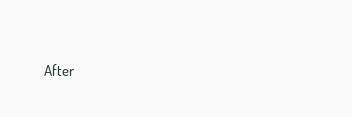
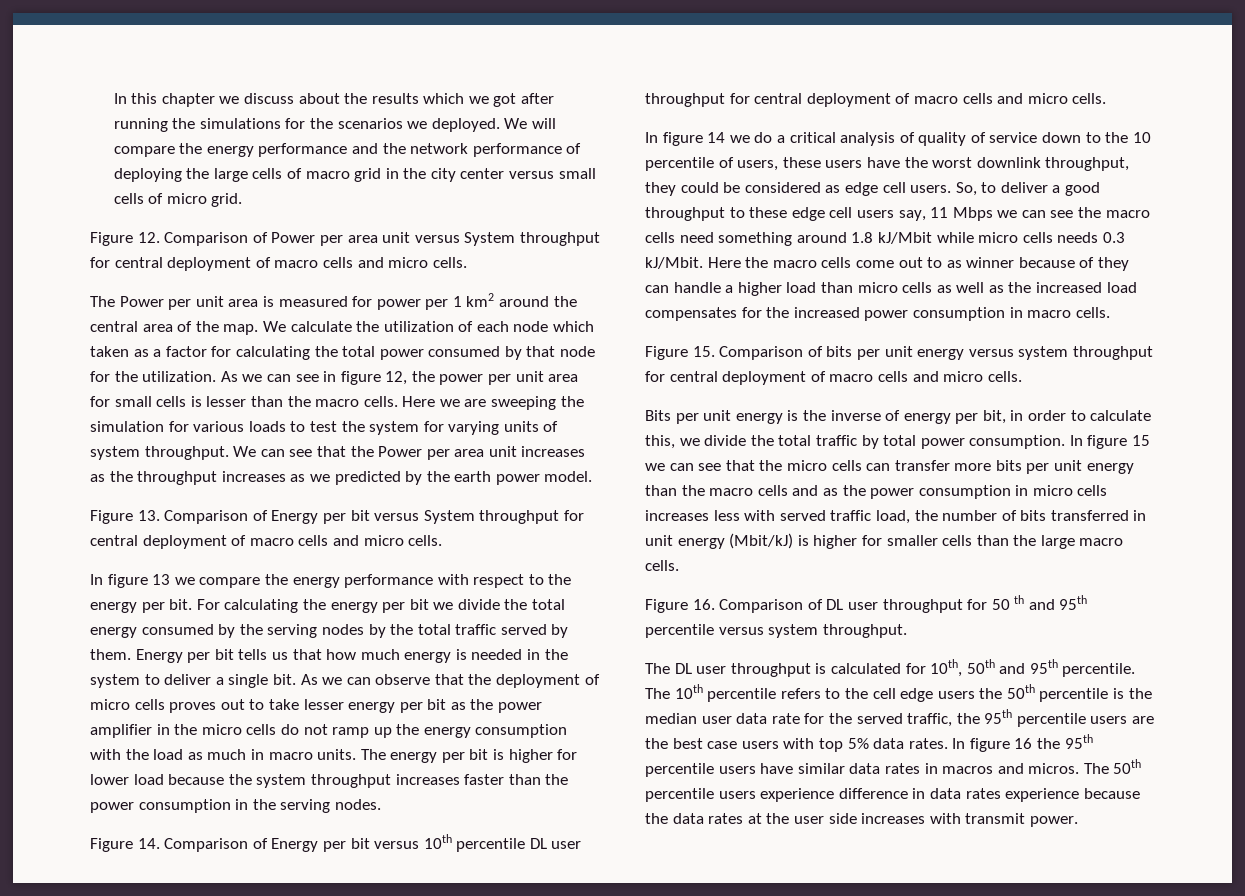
[44,64,76,76] After -> [113,93,555,107] [113,118,556,132] [113,143,582,157] [113,168,596,182] [113,193,243,207] [90,232,600,246] [90,257,467,271] [90,293,577,310] [90,321,595,335] [90,346,596,360] [90,371,579,385] [90,396,584,410] [90,421,559,435] [90,446,586,460] [90,471,593,485] [90,510,584,524] [90,535,443,549] [90,574,572,588] [90,599,566,613] [90,624,569,638] [90,649,568,663] [90,674,600,688] [90,699,543,713] [90,724,568,738] [90,749,578,763] [90,774,569,788] [90,799,381,813] [90,834,582,852] [645,93,1107,107] [645,132,1151,146] [645,157,1130,171] [645,182,1101,196] [645,207,1150,221] [645,232,1125,246] [645,257,1130,271] [645,282,1137,296] [645,307,1110,321] [645,346,1153,360] [645,371,1022,385] [645,410,1152,424] [645,435,1151,449] [645,460,1134,474] [645,485,1108,499] [645,510,1147,524] [645,533,1124,549] [645,560,679,571] [645,595,1088,613] [645,624,907,638] [645,659,1136,677] [645,684,1152,702] [645,709,1155,727] [645,734,1093,752] [645,759,1142,777] [645,788,1140,802] [645,813,1078,827] In this chapter we discuss about the results which we got after running the simulations for the scenarios we deployed. We will compare the energy performance and the network performance of deploying the large cells of macro grid in the city center versus small cells of micro grid. // Figure 12. Comparison of Power per area unit versus System throughput for central deployment of macro cells and micro cells. // The Power per unit area is measured for power per 1 km2 around the central area of the map. We calculate the utilization of each node which taken as a factor for calculating the total power consumed by that node for the utilization. As we can see in figure 12, the power per unit area for small cells is lesser than the macro cells. Here we are sweeping the simulation for various loads to test the system for varying units of system throughput. We can see that the Power per area unit increases as the throughput increases as we predicted by the earth power model. // Figure 13. Comparison of Energy per bit versus System throughput for central deployment of macro cells and micro cells. // In figure 13 we compare the energy performance with respect to the energy per bit. For calculating the energy per bit we divide the total energy consumed by the serving nodes by the total traffic served by them. Energy per bit tells us that how much energy is needed in the system to deliver a single bit. As we can observe that the deployment of micro cells proves out to take lesser energy per bit as the power amplifier in the micro cells do not ramp up the energy consumption with the load as much in macro units. The energy per bit is higher for lower load because the system throughput increases faster than the power consumption in the serving nodes. // Figure 14. Comparison of Energy per bit versus 10th percentile DL user throughput for central deployment of macro cells and micro cells. // In figure 14 we do a critical analysis of quality of service down to the 10 percentile of users, these users have the worst downlink throughput, they could be considered as edge cell users. So, to deliver a good throughput to these edge cell users say, 11 Mbps we can see the macro cells need something around 1.8 kJ/Mbit while micro cells needs 0.3 kJ/Mbit. Here the macro cells come out to as winner because of they can handle a higher load than micro cells as well as the increased load compensates for the increased power consumption in macro cells. // Figure 15. Comparison of bits per unit energy versus system throughput for central deployment of macro cells and micro cells. // Bits per unit energy is the inverse of energy per bit, in order to calculate this, we divide the total traffic by total power consumption. In figure 15 we can see that the micro cells can transfer more bits per unit energy than the macro cells and as the power consumption in micro cells increases less with served traffic load, the number of bits transferred in unit energy (Mbit/kJ) is higher for smaller cells than the large macro cells. // Figure 16. Comparison of DL user throughput for 50 th and 95th percentile versus system throughput. // The DL user throughput is calculated for 10th, 50th and 95th percentile. The 10th percentile refers to the cell edge users the 50th percentile is the median user data rate for the served traffic, the 95th percentile users are the best case users with top 5% data rates. In figure 16 the 95th percentile users have similar data rates in macros and micros. The 50th percentile users experience difference in data rates experience because the data rates at the user side increases with transmit power.

